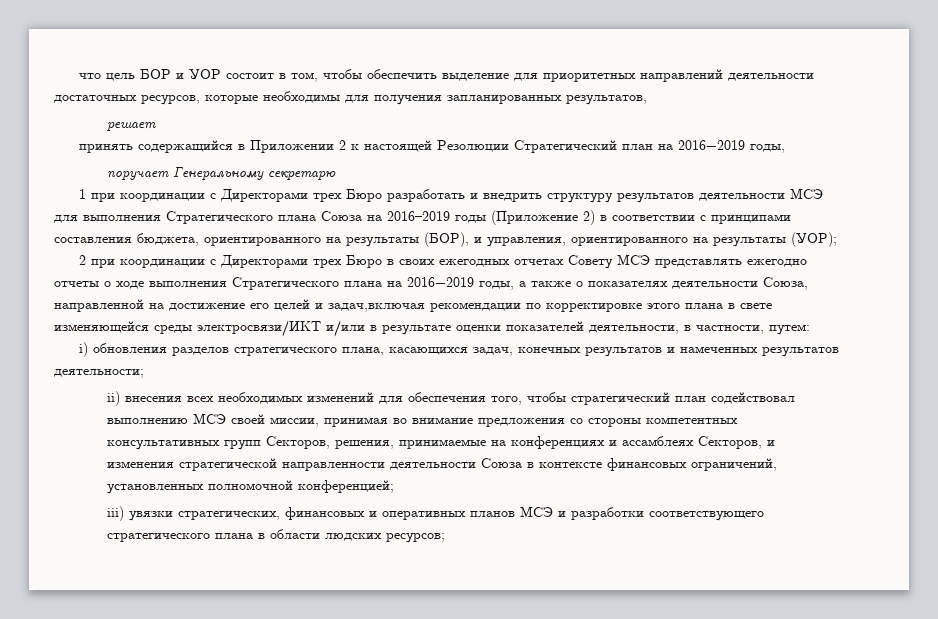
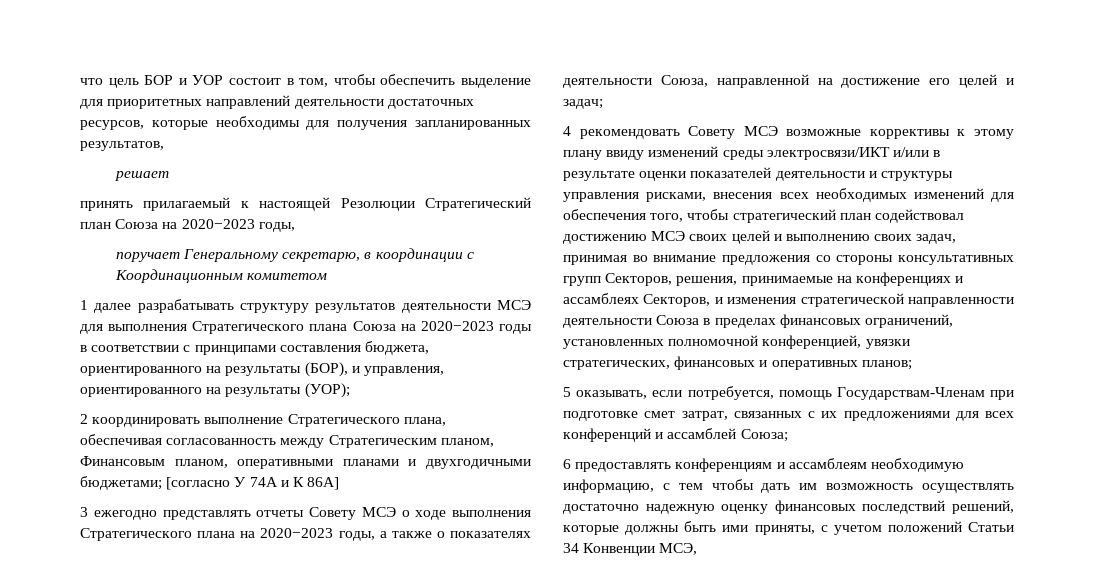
[137,140,346,153] содержащийся в Приложении 2 -> [143,197,231,211] прилагаемый
[657,140,745,150] на 2016−2019 -> [115,219,255,229] Союза на 2020−2023
[267,171,336,181] [78,189,542,202] секретарю // 1 при координации с Директорами трех Бюро разработать и внедрить -> [282,248,474,262] [114,269,328,283] [80,299,234,313] секретарю, в координации с Координационным комитетом // 1 далее разрабатывать
[387,210,595,225] 2016–2019 годы (Приложение 2) -> [420,321,533,334] 2020−2023 годы
[90,254,807,269] [54,281,99,287] при координации с Директорами трех Бюро в своих ежегодных отчетах Совету МСЭ представлять ежегодно отчеты -> [92,414,446,427] [80,434,494,448] [80,456,531,469] [80,476,340,490] [80,507,396,520] координировать выполнение Стратегического плана, обеспечивая согласованность между Стратегическим планом, Финансовым планом, оперативными планами и двухгодичными бюджетами; [согласно У 74A и К 86A] // 3 ежегодно представлять отчеты Совету МСЭ
[407,277,474,287] 2016−2019 -> [260,528,334,538] 2020−2023
[328,302,772,312] [54,321,149,333] задач,включая рекомендации по корректировке этого плана в свете изменяющейся -> [563,99,603,109] [563,126,1014,139] [563,146,719,160] задач; // 4 рекомендовать Совету МСЭ возможные коррективы к этому плану ввиду изменений
[589,324,810,335] [78,342,839,357] [54,369,144,378] [106,391,120,406] деятельности, в частности, путем: // i) обновления разделов стратегического плана, касающихся задач, конечных результатов и намеченных результатов деятельности; // ii) -> [775,171,953,181] [563,192,707,202] деятельности и структуры управления рисками,
[106,413,319,427] выполнению МСЭ своей миссии, -> [563,230,957,244] достижению МСЭ своих целей и выполнению своих задач,
[645,417,738,424] компетентных -> (894, 260) none
[538,462,602,468] контексте -> [714,318,776,328] пределах
[297,480,394,493] [106,506,124,521] конференцией; // iii) -> [762,335,862,349] конференцией,
[469,506,764,521] [106,529,445,543] планов МСЭ и разработки соответствующего стратегического плана в области людских ресурсов; -> [861,360,912,370] [563,386,1014,400] [563,411,1014,421] [563,428,788,442] [563,458,964,472] [563,479,1014,493] [563,500,1014,514] [563,521,1014,535] [563,543,698,556] планов; // 5 оказывать, если потребуется, помощь Государствам-Членам при подготовке смет затрат, связанных с их предложениями для всех конференций и ассамблей Союза; // 6 предоставлять конференциям и ассамблеям необходимую информацию, с тем чтобы дать им возможность осуществлять достаточно надежную оценку финансовых последствий решений, которые должны быть ими приняты, с учетом положений Статьи 34 Конвенции МСЭ,

